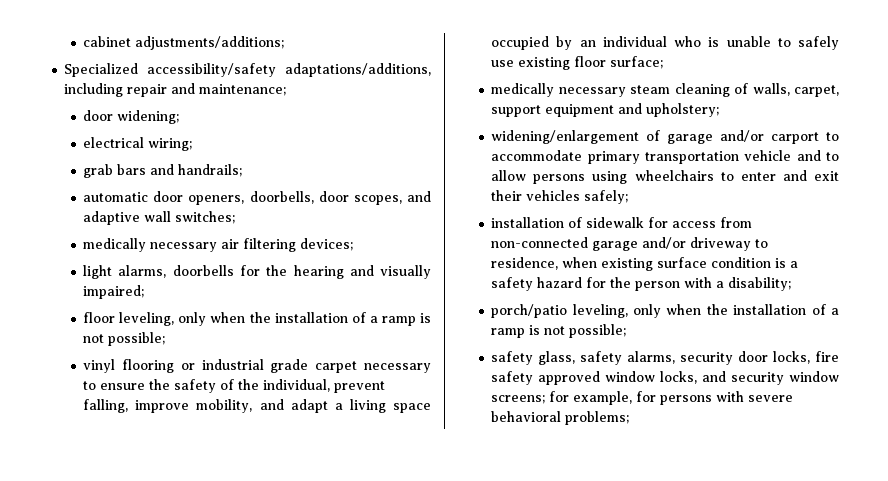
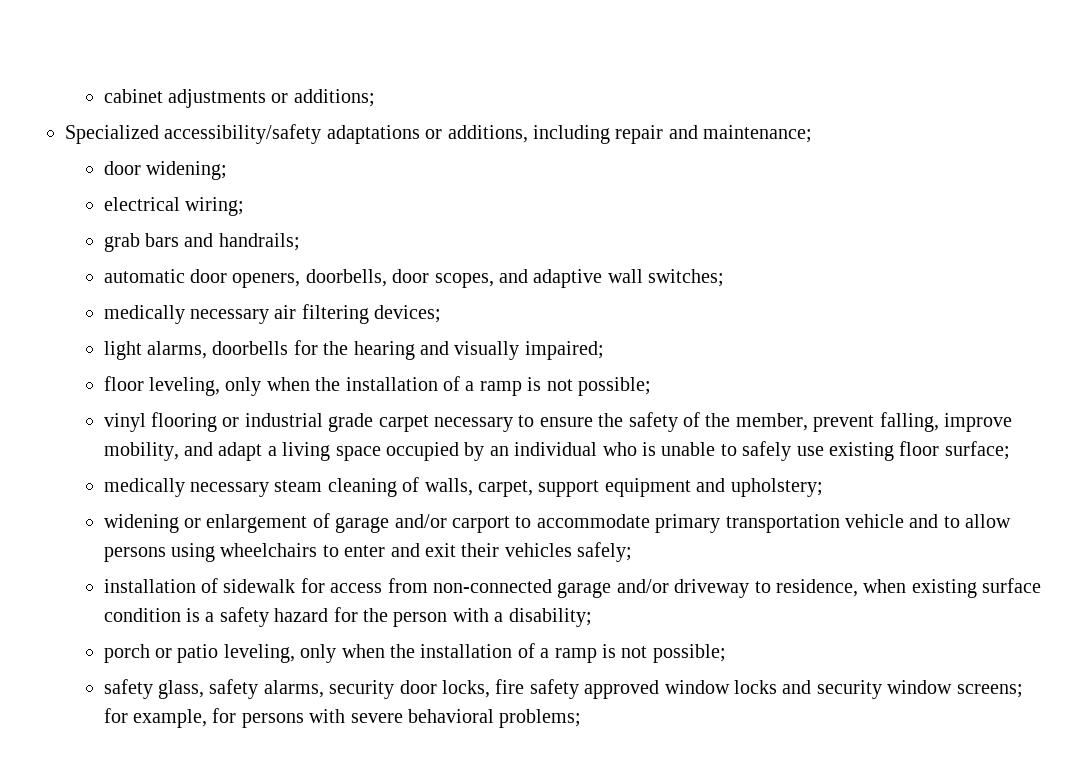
[135,36,285,50] adjustments/additions; -> [168,89,375,108] adjustments or additions;
[285,63,431,77] adaptations/additions, -> [326,125,528,144] adaptations or additions,
[263,379,331,392] individual, -> [735,413,808,431] member,
[491,130,640,144] widening/enlargement -> [103,514,308,533] widening or enlargement
[491,304,568,318] porch/patio -> [103,644,219,663] porch or patio
[660,371,698,384] locks, -> [734,680,778,694] locks

